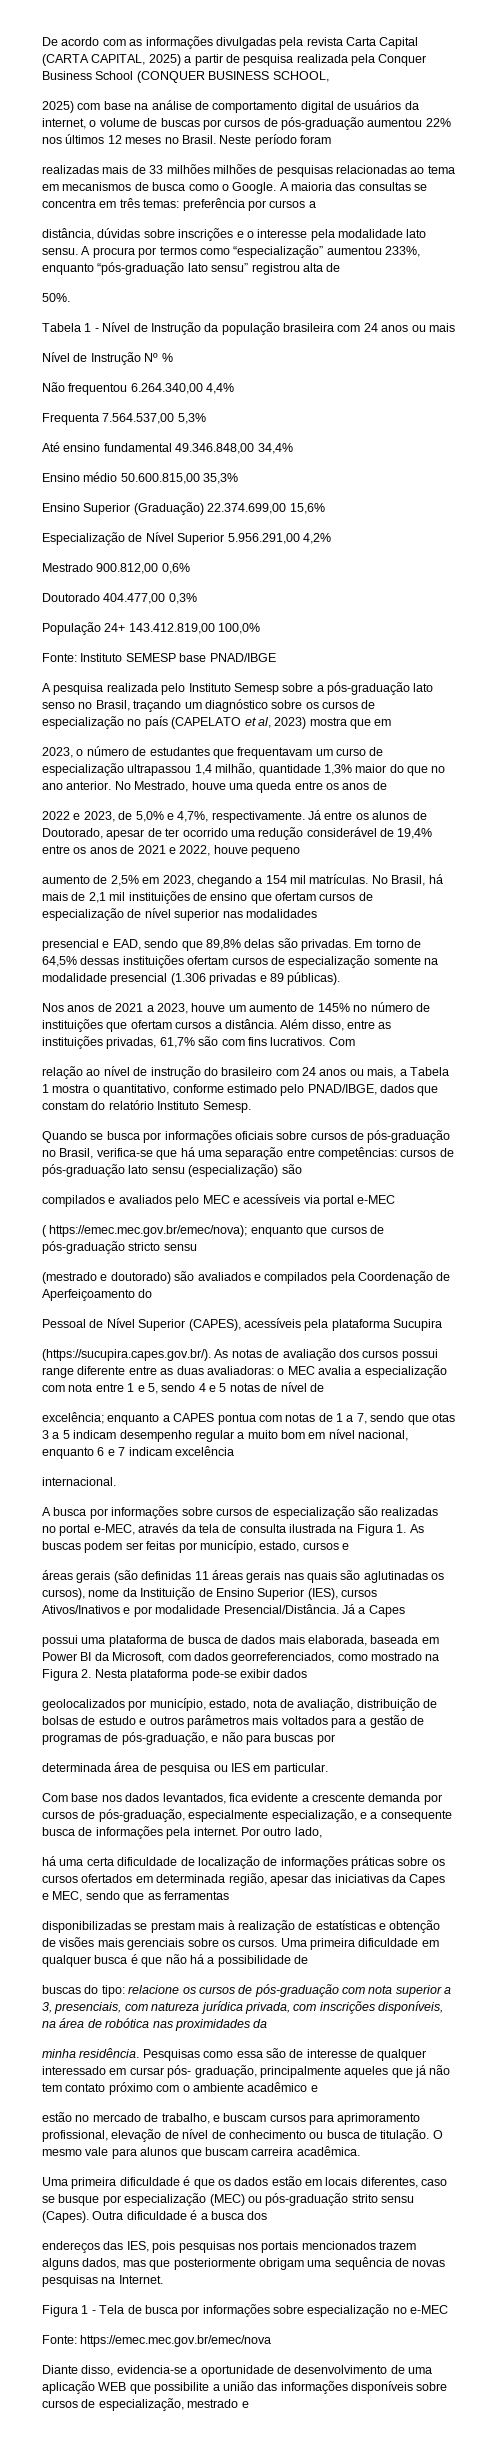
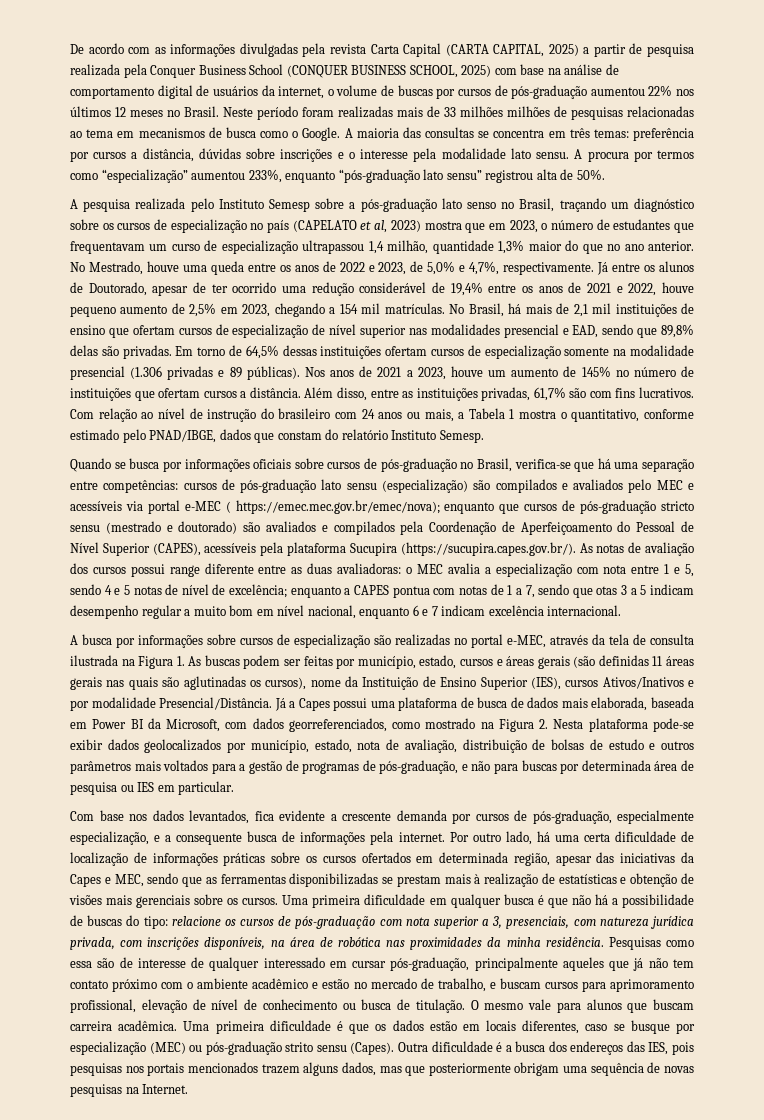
(329, 76) // -> (458, 71) none
(331, 139) // -> (334, 112) none
(316, 204) // -> (138, 155) none
(341, 267) // -> (574, 174) none
[42,322,455,335] [42,352,173,365] [42,382,235,395] [42,413,206,425] [42,442,293,454] [42,472,239,484] [42,502,325,515] [42,532,331,545] [42,563,190,574] [42,593,197,604] [42,622,261,635] [42,653,276,662] // Tabela 1 - Nível de Instrução da população brasileira com 24 anos ou mais // Nível de Instrução Nº % // Não frequentou 6.264.340,00 4,4% // Frequenta 7.564.537,00 5,3% // Até ensino fundamental 49.346.848,00 34,4% // Ensino médio 50.600.815,00 35,3% // Ensino Superior (Graduação) 22.374.699,00 15,6% // Especialização de Nível Superior 5.956.291,00 4,2% // Mestrado 900.812,00 0,6% // Doutorado 404.477,00 0,3% // População 24+ 143.412.819,00 100,0% // Fonte: Instituto SEMESP base PNAD/IBGE -> (605, 174) none
(392, 722) // -> (506, 226) none
(387, 785) // -> (336, 266) none
(300, 852) // -> (116, 311) none
(317, 913) // -> (500, 329) none
(341, 978) // -> (300, 373) none
(355, 1041) // -> (94, 414) none
(302, 1169) // -> (491, 485) none
(396, 1199) // -> (221, 506) none
(197, 1247) // -> (100, 528) none
(153, 1293) // -> (631, 526) none
(442, 1325) // -> (397, 549) none
(324, 1387) // -> (226, 589) none
(234, 1451) // -> (544, 610) none
(349, 1546) // -> (503, 662) none
(405, 1611) // -> (330, 704) none
(308, 1673) // -> (139, 744) none
(335, 1739) // -> (580, 768) none
(322, 1832) // -> (532, 838) none
(229, 1895) // -> (286, 879) none
(308, 1959) // -> (83, 920) none
(268, 2023) // -> (502, 942) none
[167,2065,257,2078] pós- graduação, -> [390,957,470,971] pós-graduação,
(318, 2088) // -> (319, 985) none
(360, 2151) // -> (178, 1025) none
(268, 2215) // -> (567, 1046) none
[42,2304,449,2317] [42,2335,272,2347] [42,2365,432,2377] [42,2381,448,2394] [42,2398,249,2411] // Figura 1 - Tela de busca por informações sobre especialização no e-MEC // Fonte: https://emec.mec.gov.br/emec/nova // Diante disso, evidencia-se a oportunidade de desenvolvimento de uma aplicação WEB que possibilite a união das informações disponíveis sobre cursos de especialização, mestrado e -> (189, 1089) none

